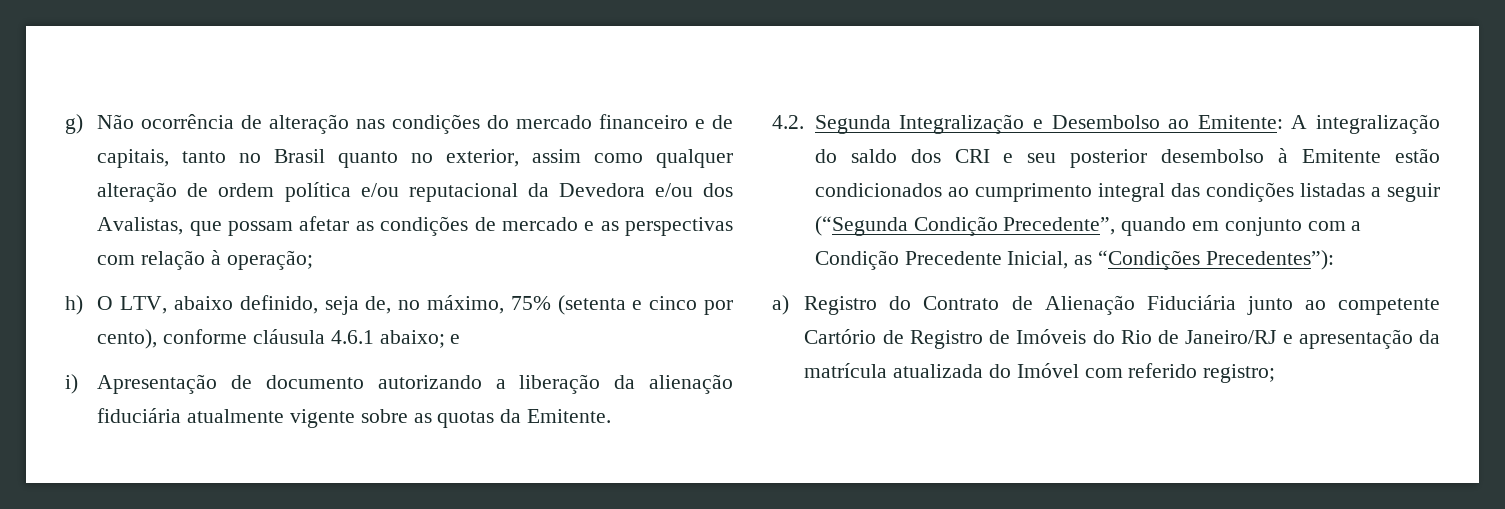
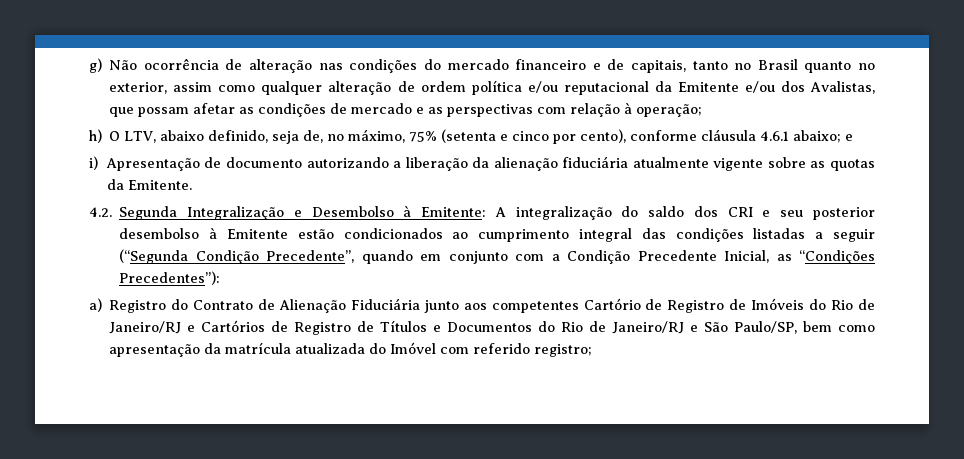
[558,183,645,197] Devedora -> [677,82,739,92] Emitente
[1168,119,1190,129] ao -> [403,205,412,217] à
[1304,298,1440,315] ao competente -> [463,301,579,313] aos competentes
(1293, 339) none -> [201,320,876,335] Cartórios de Registro de Títulos e Documentos do Rio de Janeiro/RJ e São Paulo/SP, bem como

